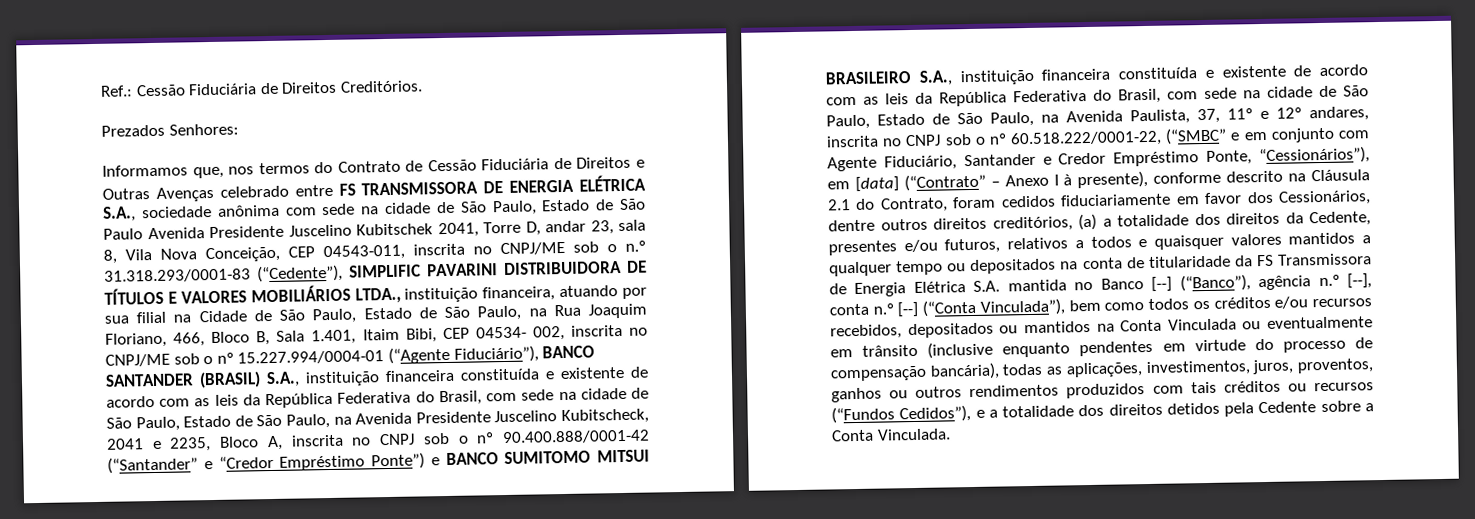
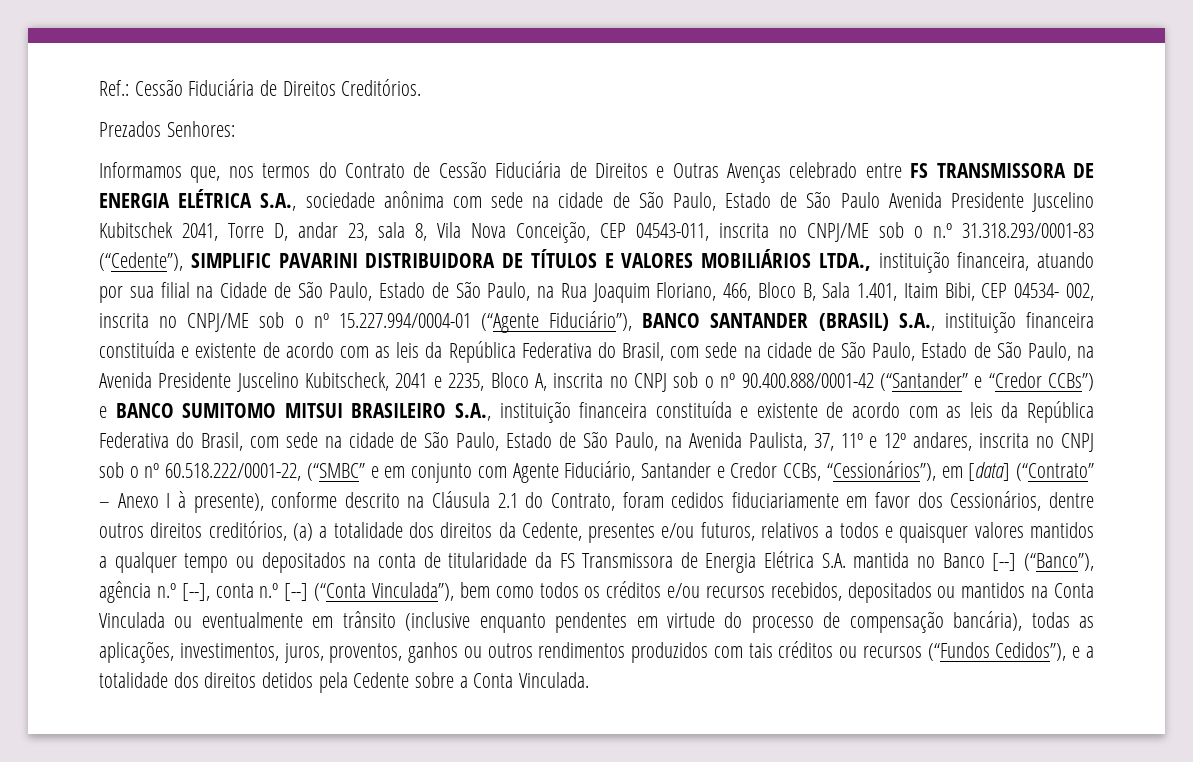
[279,452,425,471] Empréstimo Ponte”) -> [1047,373,1094,391] CCBs”)
[1113,150,1253,167] Empréstimo Ponte, -> [783,463,822,481] CCBs,

